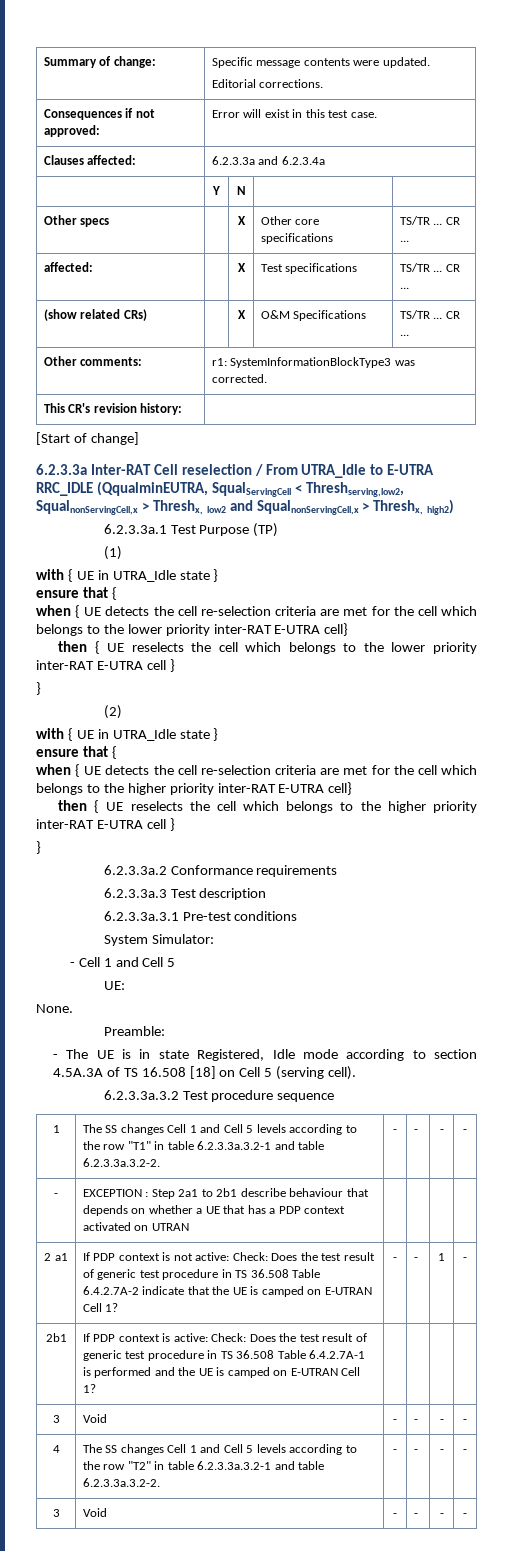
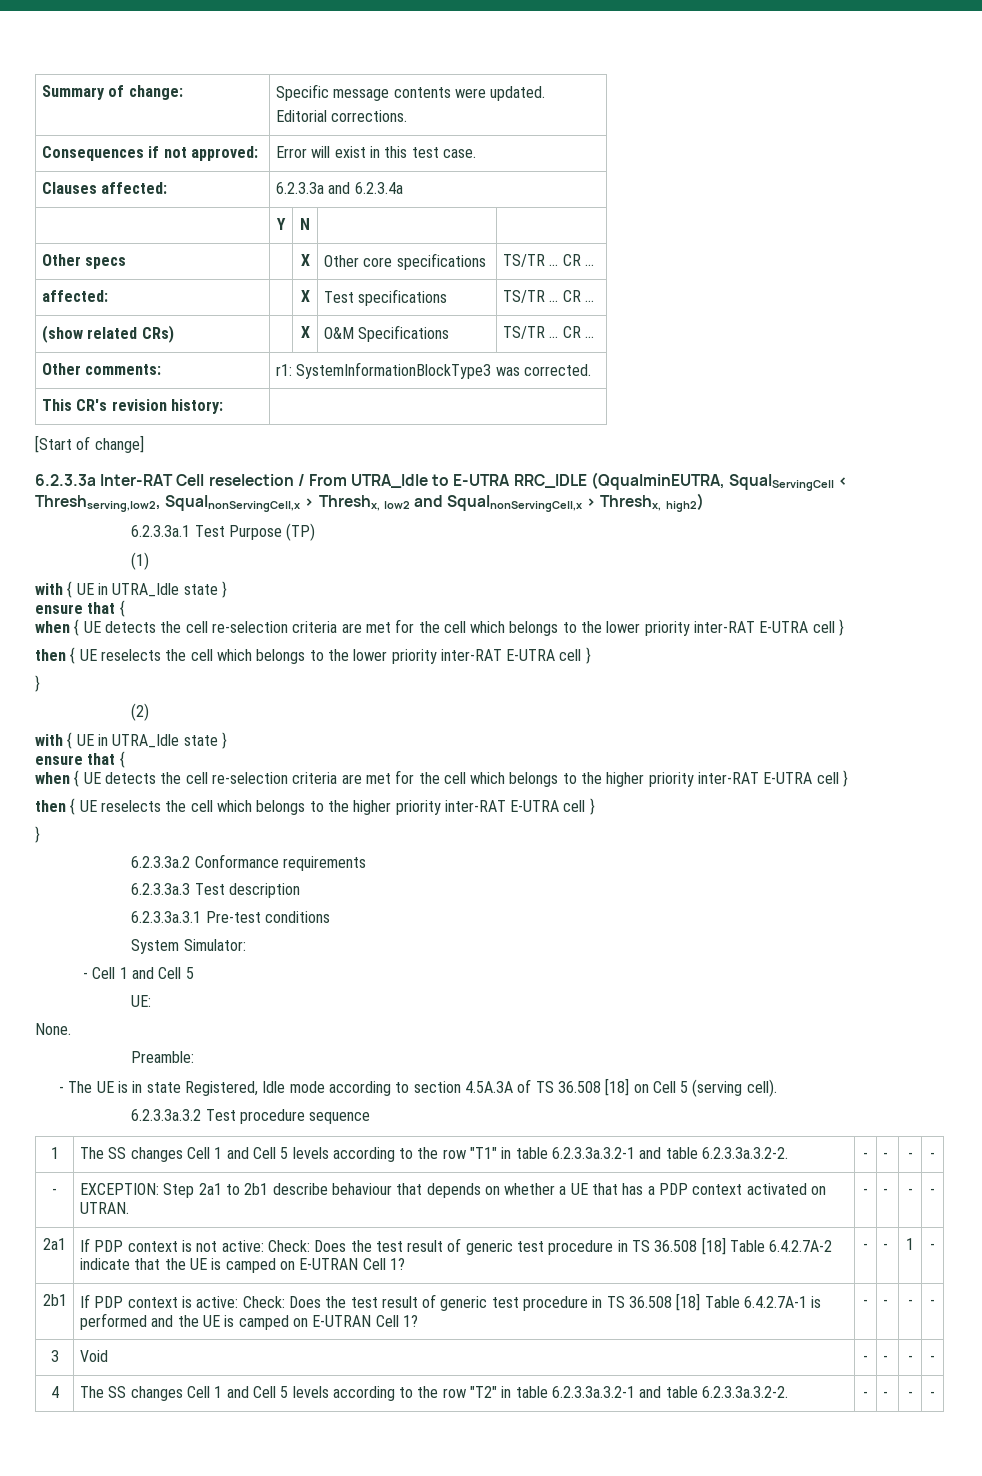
[324,623,349,636] cell} -> [812,619,845,636] cell }
[328,782,353,795] cell} -> [816,770,849,787] cell }
[141,1067,186,1077] 16.508 -> [557,1081,601,1093] 36.508
[82,1189,149,1197] EXCEPTION : -> [79,1183,159,1195] EXCEPTION:
[151,1223,189,1231] [44,1253,68,1261] UTRAN | | | | // 2 a1 -> [79,1202,129,1214] [863,1188,868,1195] [882,1188,888,1195] [907,1188,913,1195] [930,1188,935,1195] [43,1238,66,1250] UTRAN. | - | - | - | - // 2a1
(289, 1273) none -> [701,1237,726,1255] [18]
(275, 1354) none -> [676,1293,701,1311] [18]
(96, 1388) | | | -> [863,1299,868,1306] [882,1299,888,1306] [907,1299,913,1306] [930,1299,935,1306] - | - | - | -
[52,1509,60,1517] [82,1508,107,1517] [393,1513,397,1517] [413,1513,418,1517] [439,1513,444,1517] [463,1513,467,1517] // 3 | Void | - | - | - | - -> (935, 1394) none

